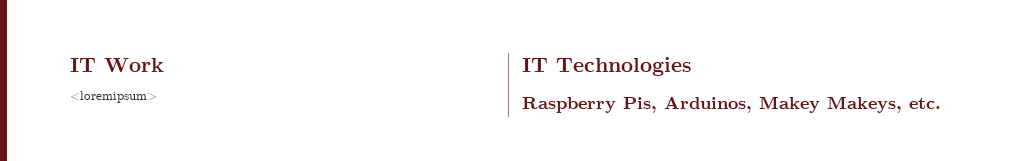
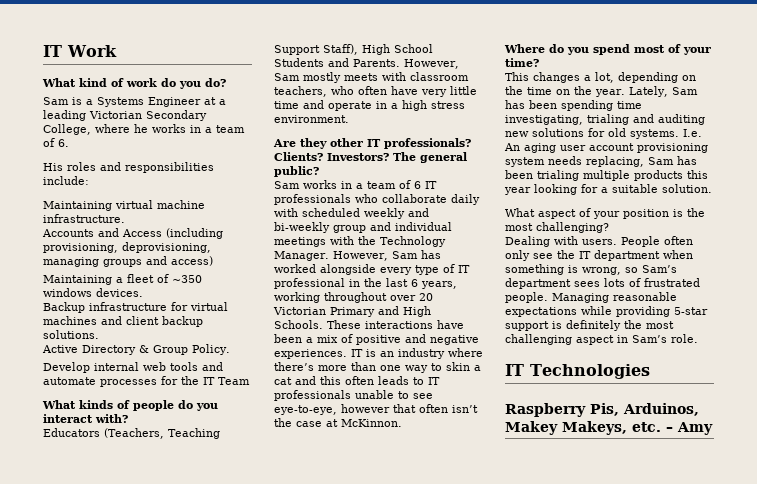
[70,91,157,103] <loremipsum> -> [42,78,226,89] [43,97,226,107] [43,110,207,121] [43,124,245,135] [43,138,69,147] [43,162,214,173] [43,176,89,185] [43,200,205,211] [43,214,125,223] [42,228,223,239] [43,242,211,253] [43,256,213,267] [43,274,202,285] [43,288,143,297] [43,302,228,313] [43,316,203,327] [43,330,99,339] [42,344,230,355] [43,362,223,373] [43,376,250,387] [42,400,218,411] [43,414,128,423] [43,428,220,439] [274,44,433,55] [274,58,459,69] [274,72,469,83] [274,86,477,97] [274,100,465,111] [274,115,349,123] [273,138,471,149] [274,152,467,163] [274,166,319,177] [274,180,437,189] [274,194,480,205] [274,208,429,219] [274,222,452,233] [274,236,446,247] [274,250,441,261] [274,264,470,275] [274,278,457,289] [274,292,433,303] [273,306,431,317] [274,320,464,329] [274,334,479,345] [274,348,483,359] [274,362,481,373] [274,376,440,385] [274,390,433,401] [274,404,478,415] [274,418,402,427] [504,44,711,55] [505,58,539,67] [505,72,696,83] [505,86,698,97] [505,100,642,111] [505,114,705,125] [505,128,702,139] [504,143,708,153] [505,156,697,167] [505,170,708,181] [504,184,712,195] [505,208,705,219] [505,222,609,233] [505,236,693,247] [505,250,693,261] [505,264,677,275] [505,278,700,289] [505,292,677,303] [505,306,708,317] [505,320,674,331] [505,334,698,345] What kind of work do you do? // Sam is a Systems Engineer at a leading Victorian Secondary College, where he works in a team of 6. // His roles and responsibilities include: // Maintaining virtual machine infrastructure. // Accounts and Access (including provisioning, deprovisioning, managing groups and access) // Maintaining a fleet of ~350 windows devices. // Backup infrastructure for virtual machines and client backup solutions. // Active Directory & Group Policy. // Develop internal web tools and automate processes for the IT Team // What kinds of people do you interact with? // Educators (Teachers, Teaching Support Staff), High School Students and Parents. However, Sam mostly meets with classroom teachers, who often have very little time and operate in a high stress environment. // Are they other IT professionals? Clients? Investors? The general public? // Sam works in a team of 6 IT professionals who collaborate daily with scheduled weekly and bi-weekly group and individual meetings with the Technology Manager. However, Sam has worked alongside every type of IT professional in the last 6 years, working throughout over 20 Victorian Primary and High Schools. These interactions have been a mix of positive and negative experiences. IT is an industry where there’s more than one way to skin a cat and this often leads to IT professionals unable to see eye-to-eye, however that often isn’t the case at McKinnon. // Where do you spend most of your time? // This changes a lot, depending on the time on the year. Lately, Sam has been spending time investigating, trialing and auditing new solutions for old systems. I.e. An aging user account provisioning system needs replacing, Sam has been trialing multiple products this year looking for a suitable solution. // What aspect of your position is the most challenging? // Dealing with users. People often only see the IT department when something is wrong, so Sam’s department sees lots of frustrated people. Managing reasonable expectations while providing 5-star support is definitely the most challenging aspect in Sam’s role.
(941, 103) none -> [666,422,713,435] – Amy

